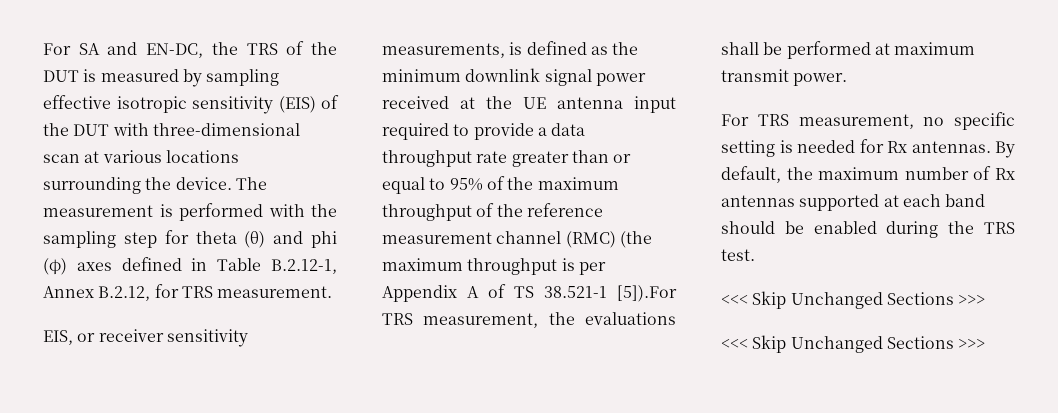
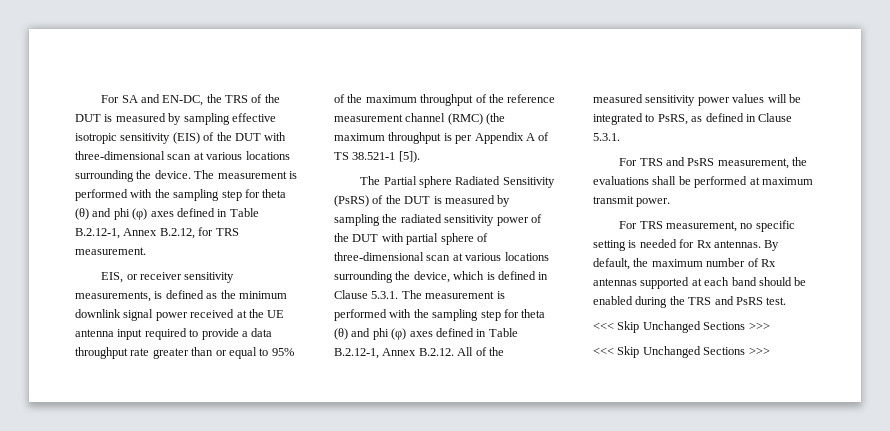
[617,285,677,302] [382,313,413,325] [5]).For TRS -> [398,151,420,163] [360,176,555,188] [334,195,511,207] [334,214,542,226] [334,233,488,245] [334,252,549,261] [334,271,549,283] [334,290,505,299] [334,309,546,321] [334,328,518,340] [334,347,504,359] [593,94,801,106] [593,113,793,125] [593,133,620,141] [619,157,715,166] [5]). // The Partial sphere Radiated Sensitivity (PsRS) of the DUT is measured by sampling the radiated sensitivity power of the DUT with partial sphere of three-dimensional scan at various locations surrounding the device, which is defined in Clause 5.3.1. The measurement is performed with the sampling step for theta (θ) and phi (φ) axes defined in Table B.2.12-1, Annex B.2.12. All of the measured sensitivity power values will be integrated to PsRS, as defined in Clause 5.3.1. // For TRS and PsRS
(1015, 228) none -> [714,296,763,305] and PsRS

